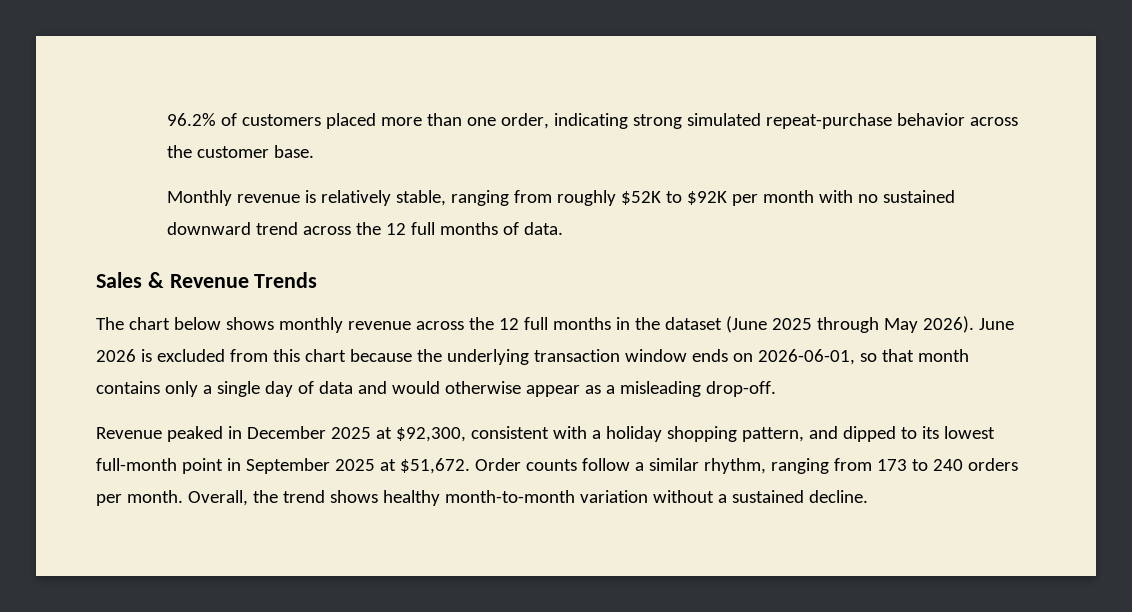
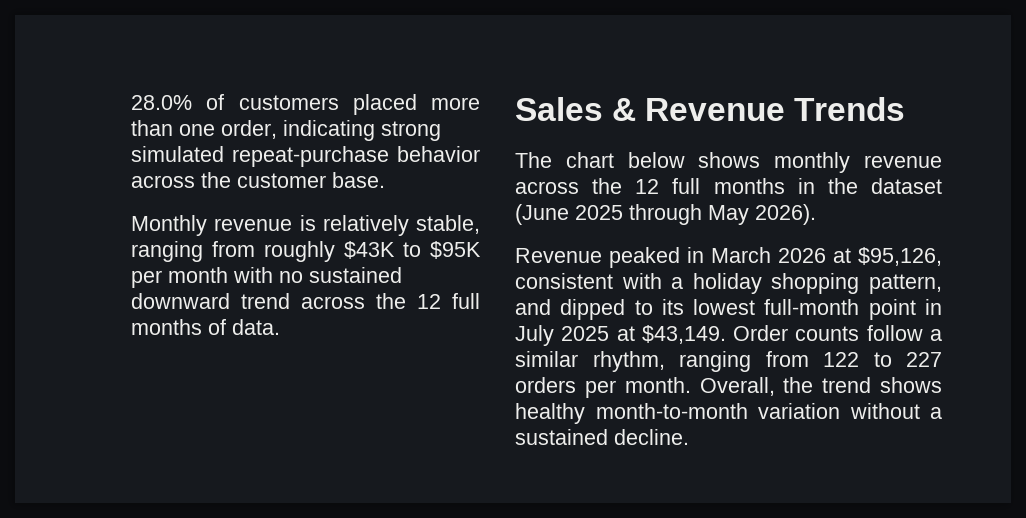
[167,113,217,126] 96.2% -> [131,95,193,110] 28.0%
[621,191,728,205] $52K to $92K -> [344,241,481,259] $43K to $95K
[978,318,1014,330] [96,349,969,365] [96,381,776,397] June 2026 is excluded from this chart because the underlying transaction window ends on 2026-06-01, so that month contains only a single day of data and would otherwise appear as a misleading drop-off. -> (816, 214) none
[246,426,466,442] December 2025 at $92,300, -> [711,247,942,266] March 2026 at $95,126,
[245,458,470,474] September 2025 at $51,672. -> [515,325,726,346] July 2025 at $43,149.
[876,459,963,471] 173 to 240 -> [823,352,942,367] 122 to 227

